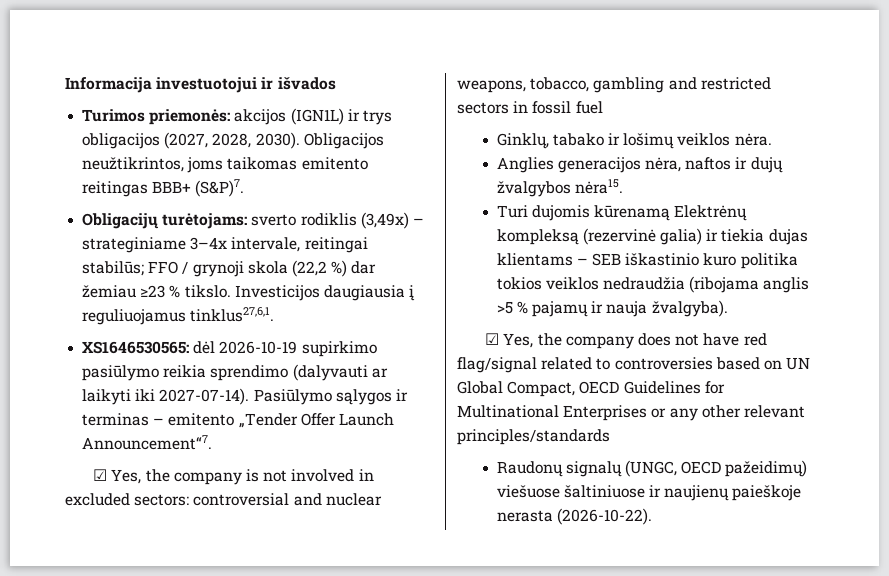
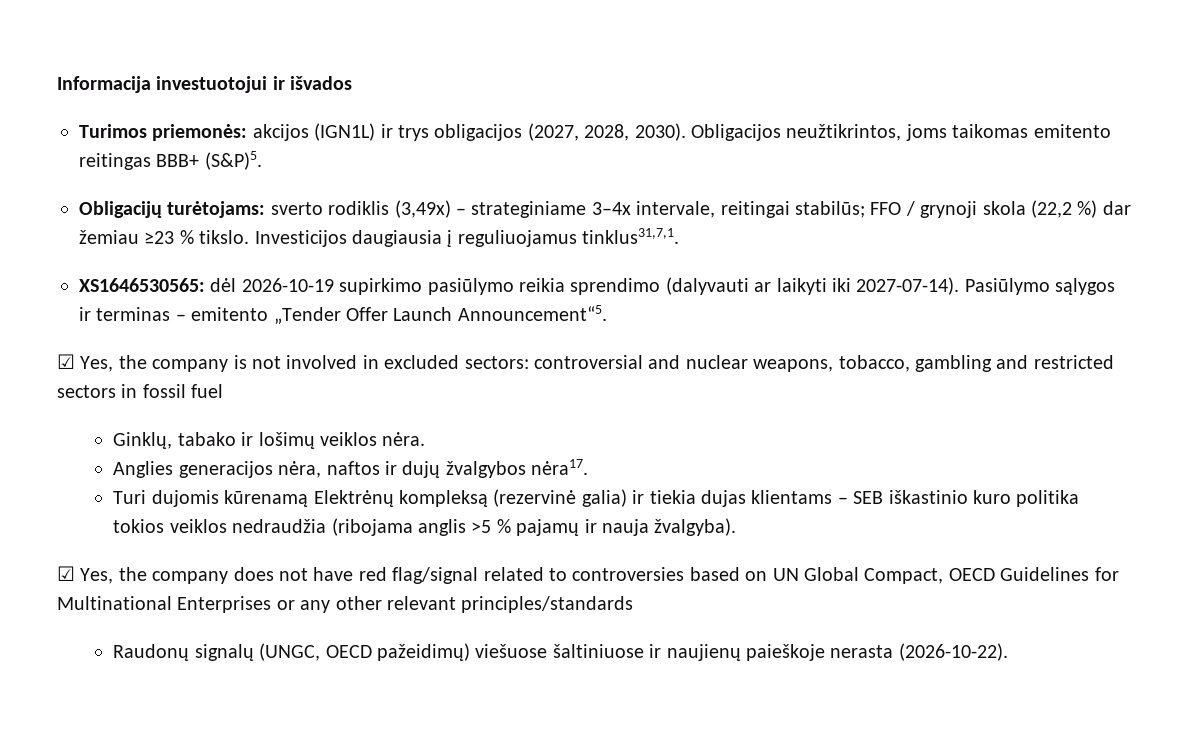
[195,179,245,197] (S&P)7. -> [204,151,262,170] (S&P)5.
[190,307,275,322] tinklus27,6,1. -> [582,228,680,244] tinklus31,7,1.
[82,435,213,450] Announcement“7. -> [457,305,607,321] Announcement“5.
[574,179,623,194] nėra15. -> [531,459,589,475] nėra17.

